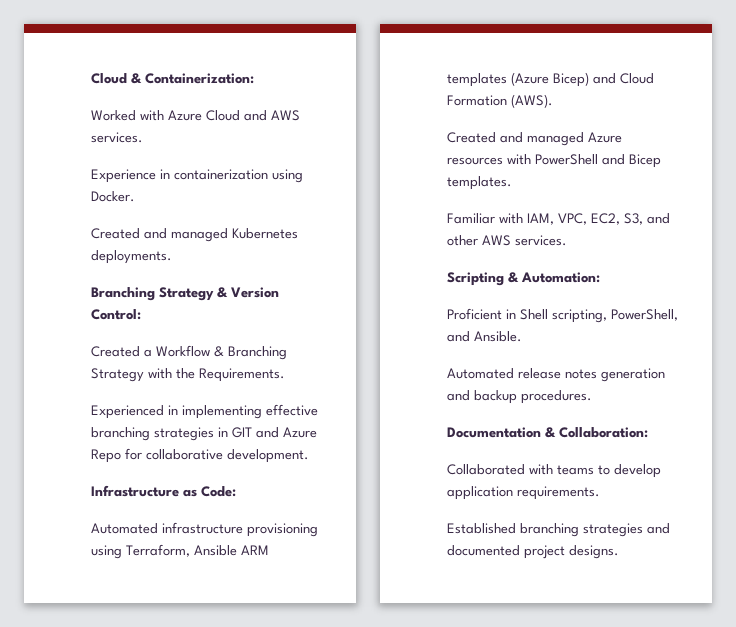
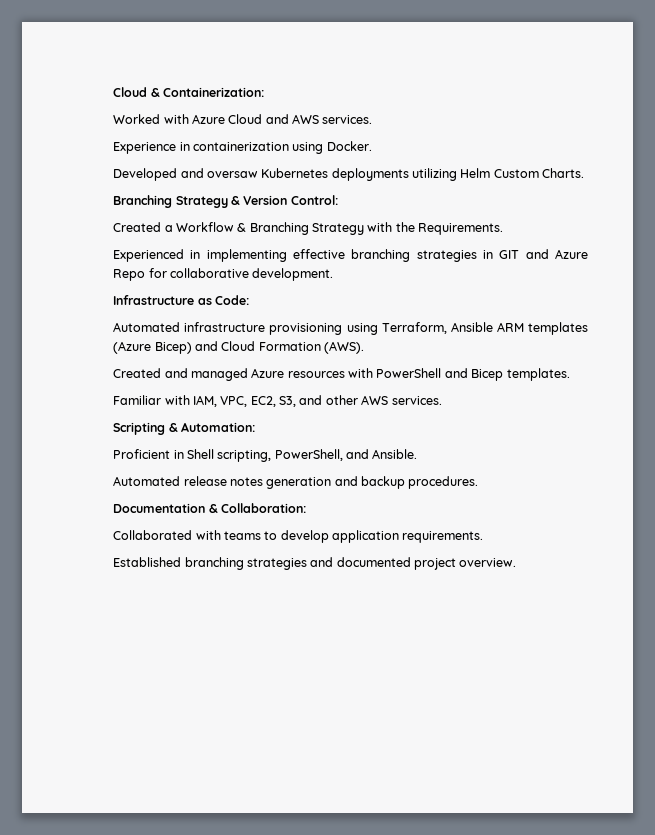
[91,228,299,242] [91,250,173,264] Created and managed Kubernetes deployments. -> [113,168,585,181] Developed and oversaw Kubernetes deployments utilizing Helm Custom Charts.
[569,545,620,559] designs. -> [459,558,517,567] overview.

